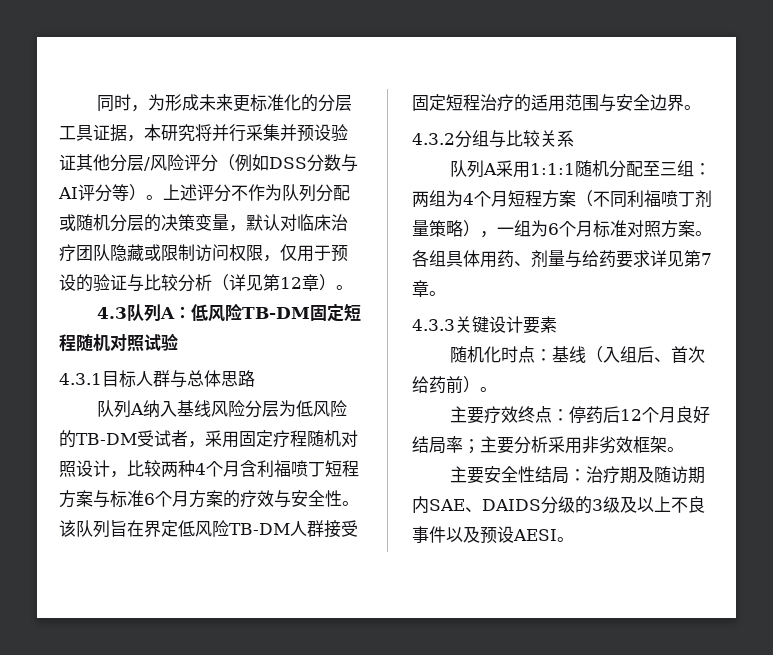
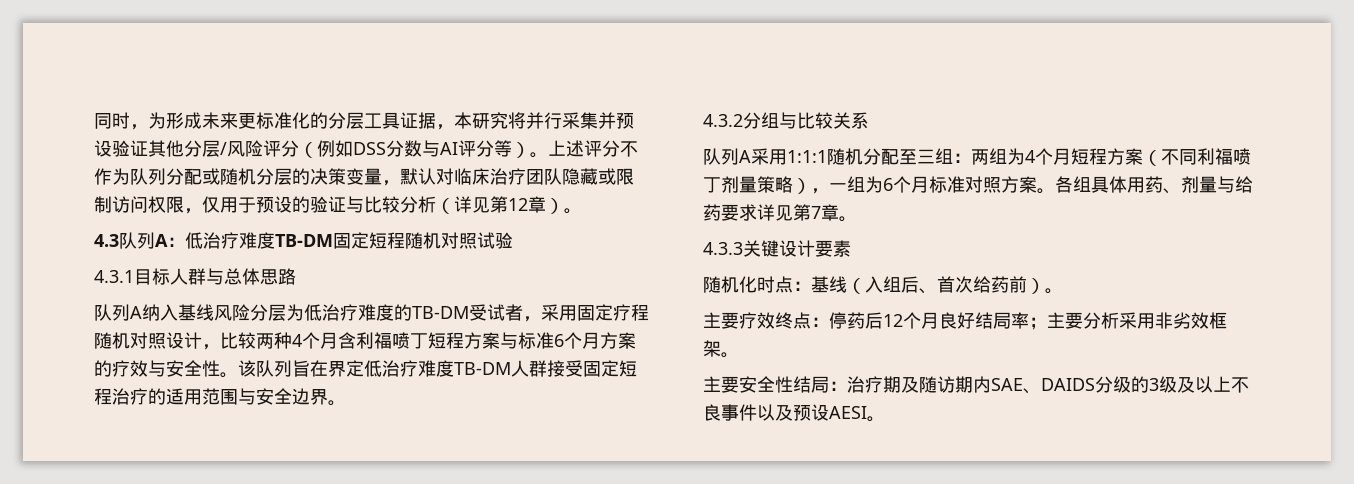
[207,303,242,322] 风险 -> [203,232,275,249] 治疗难度
[312,400,347,417] 风险 -> [322,304,394,321] 治疗难度
[195,520,229,537] 风险 -> [382,360,454,377] 治疗难度

